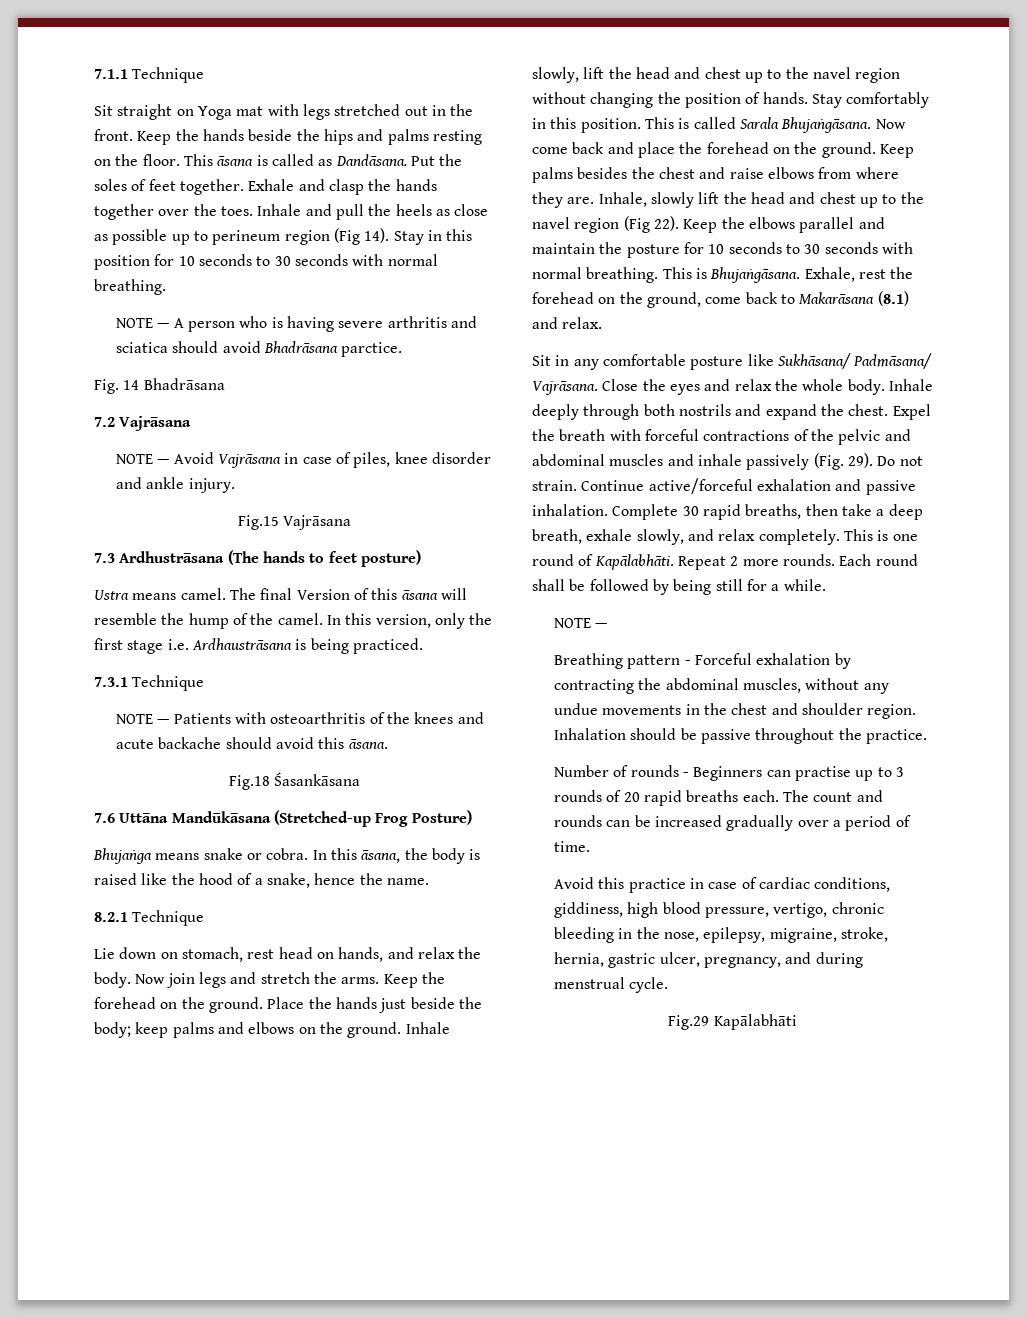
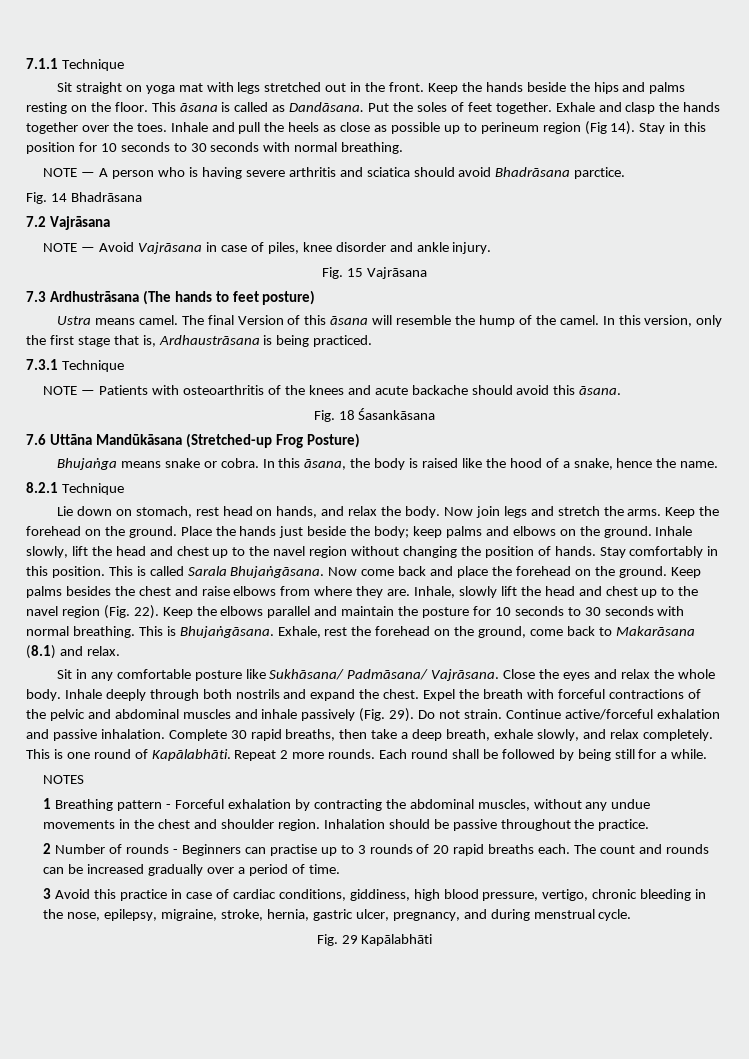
[197,106,232,120] Yoga -> [145,85,175,94] yoga
[237,515,279,530] Fig.15 -> [322,267,363,279] Fig. 15
[167,639,189,650] i.e. -> [113,335,156,347] that is,
[228,775,270,790] Fig.18 -> [313,410,355,422] Fig. 18
[623,216,650,233] (Fig -> [103,605,130,619] (Fig.
[553,618,608,628] NOTE — // -> [43,775,85,784] [43,798,52,809] NOTES // 1
(927, 736) none -> [43,843,52,854] 2
(590, 846) none -> [43,888,52,899] 3
[668,1015,710,1030] Fig.29 -> [316,934,358,946] Fig. 29

